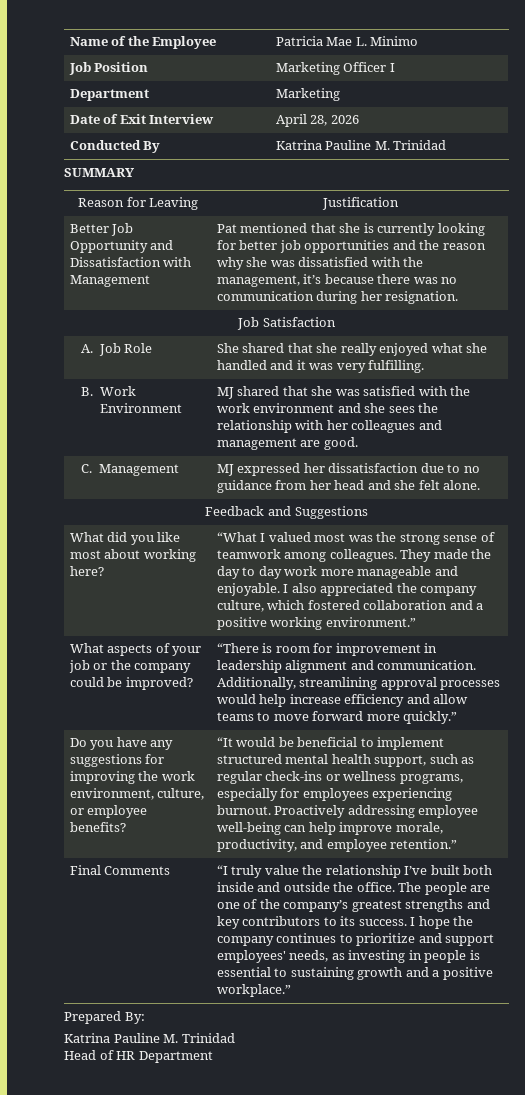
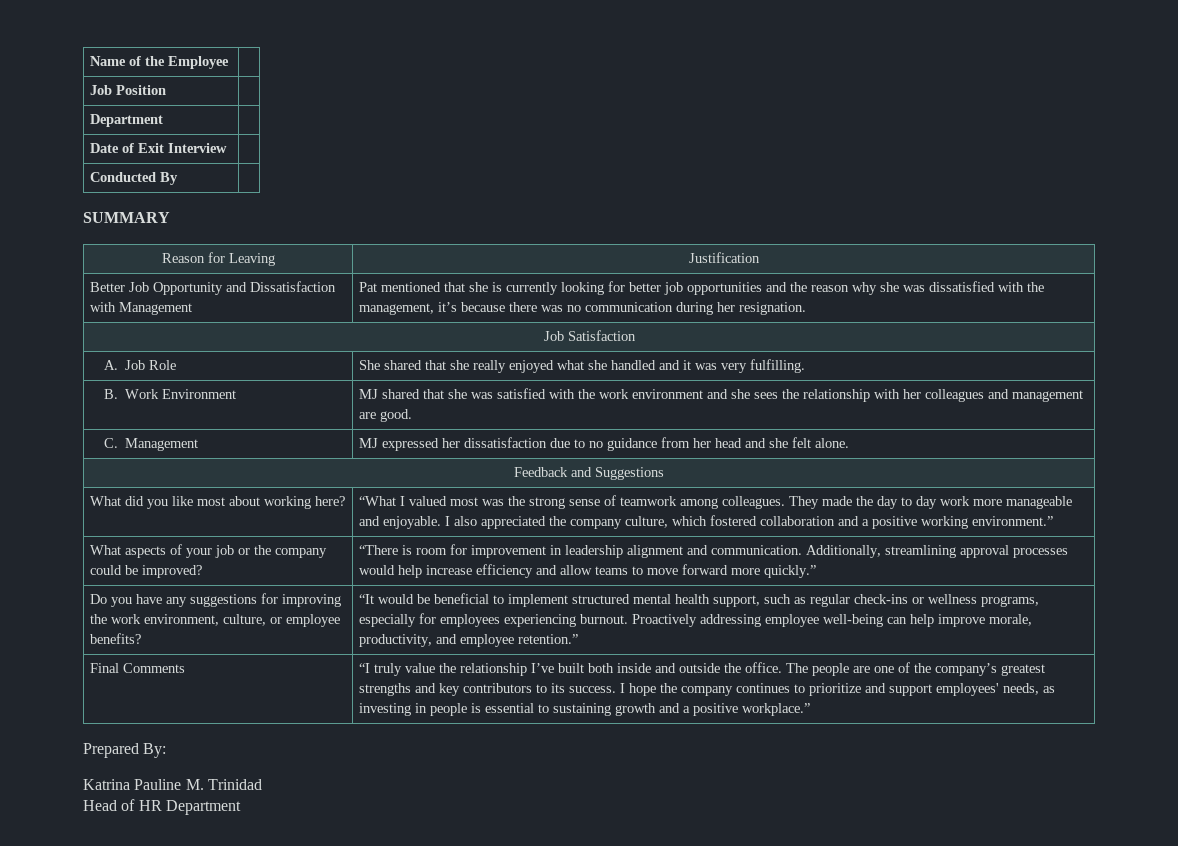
[275,36,419,46] Patricia Mae L. Minimo -> (229, 62) none
[275,62,395,75] Marketing Officer I -> (166, 90) none
[275,88,340,101] Marketing -> (163, 120) none
[275,114,359,127] April 28, 2026 -> (227, 148) none
[275,140,447,150] Katrina Pauline M. Trinidad -> (178, 178) none

